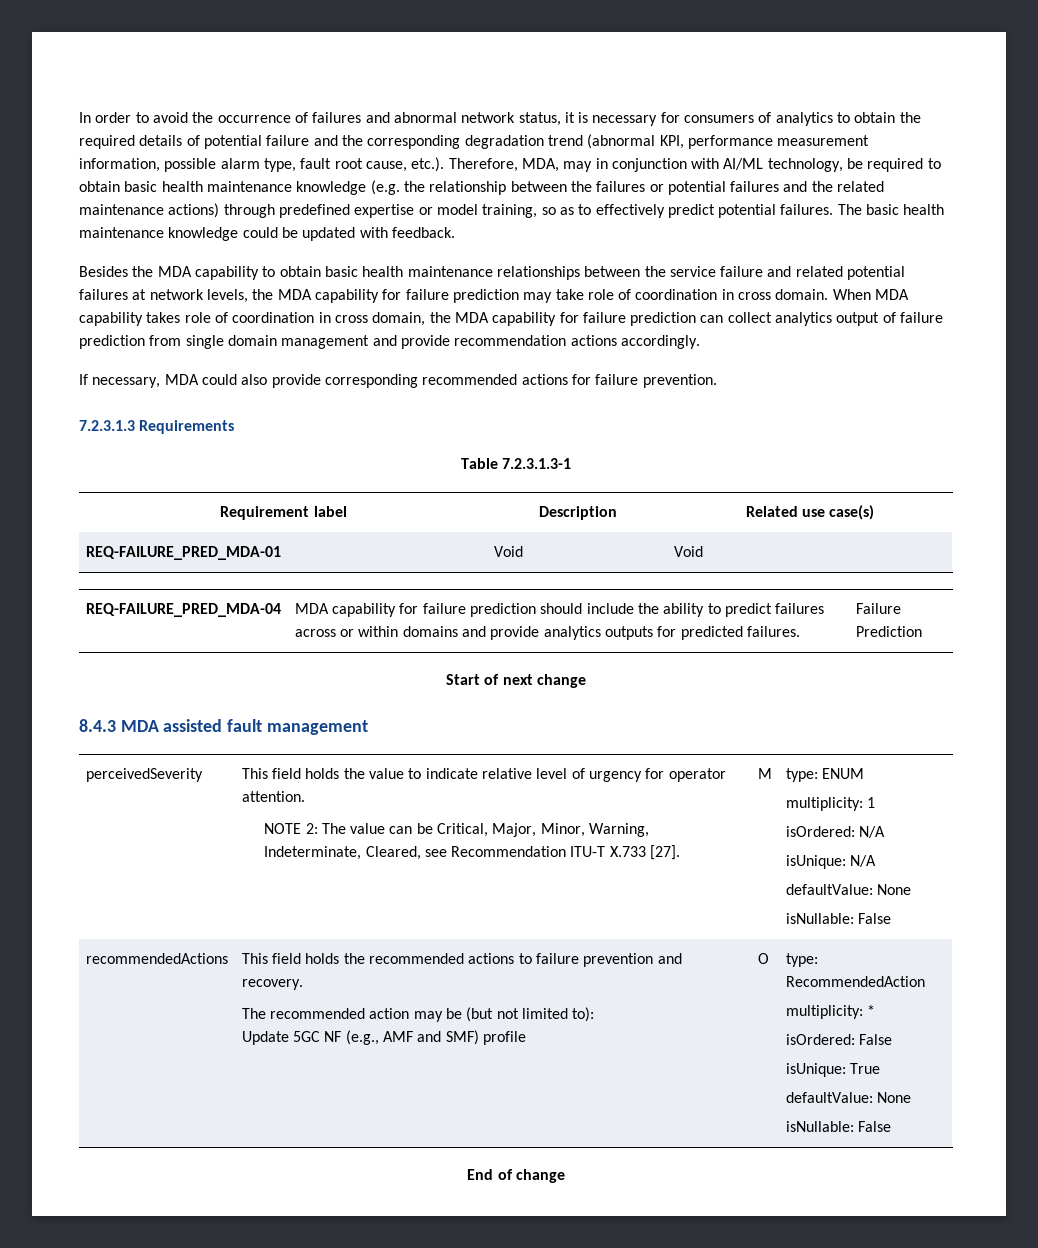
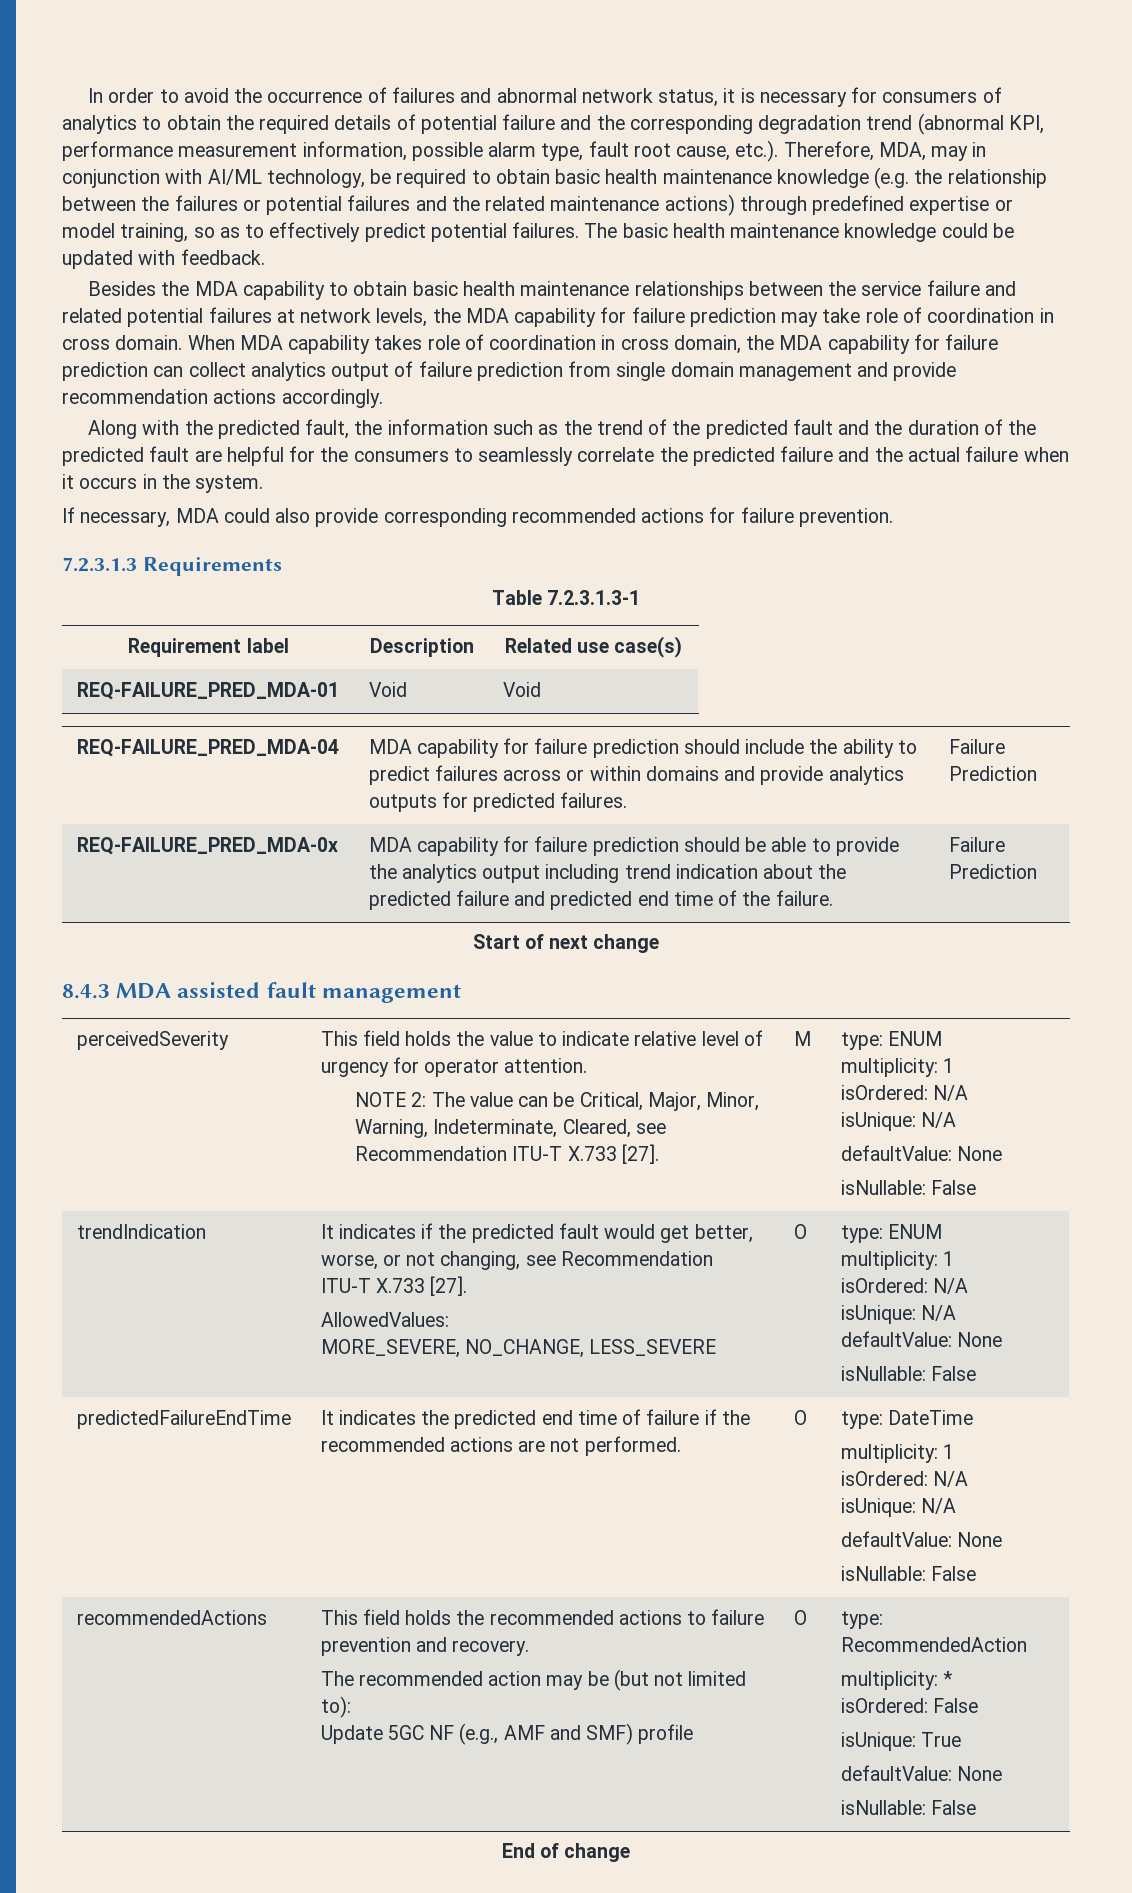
(700, 342) none -> [88,419,1037,439] [62,446,1069,466] [62,474,264,493] // Along with the predicted fault, the information such as the trend of the predicted fault and the duration of the predicted fault are helpful for the consumers to seamlessly correlate the predicted failure and the actual failure when it occurs in the system.
(922, 631) none -> [76,837,338,855] [368,836,899,856] [368,864,847,883] [368,890,833,910] [948,837,1005,852] [948,864,1037,879] // REQ-FAILURE_PRED_MDA-0x | MDA capability for failure prediction should be able to provide the analytics output including trend indication about the predicted failure and predicted end time of the failure. | Failure Prediction
(892, 918) none -> [76,1224,206,1239] [320,1223,753,1243] [320,1251,713,1270] [320,1276,468,1296] [320,1312,449,1327] [320,1339,717,1358] [793,1224,807,1239] [840,1224,942,1243] [840,1251,954,1270] [840,1278,968,1294] [840,1305,956,1324] [840,1331,1002,1347] [840,1366,976,1381] [76,1410,291,1429] [320,1409,750,1429] [320,1436,681,1456] [793,1410,807,1425] [840,1410,973,1429] [840,1444,954,1463] [840,1471,968,1487] [840,1498,956,1517] [840,1531,1002,1547] [840,1566,976,1581] // trendIndication | It indicates if the predicted fault would get better, worse, or not changing, see Recommendation ITU-T X.733 [27]. // AllowedValues: // MORE_SEVERE, NO_CHANGE, LESS_SEVERE | O | type: ENUM // multiplicity: 1 // isOrdered: N/A // isUnique: N/A defaultValue: None // isNullable: False // predictedFailureEndTime | It indicates the predicted end time of failure if the recommended actions are not performed. | O | type: DateTime // multiplicity: 1 // isOrdered: N/A // isUnique: N/A // defaultValue: None // isNullable: False

